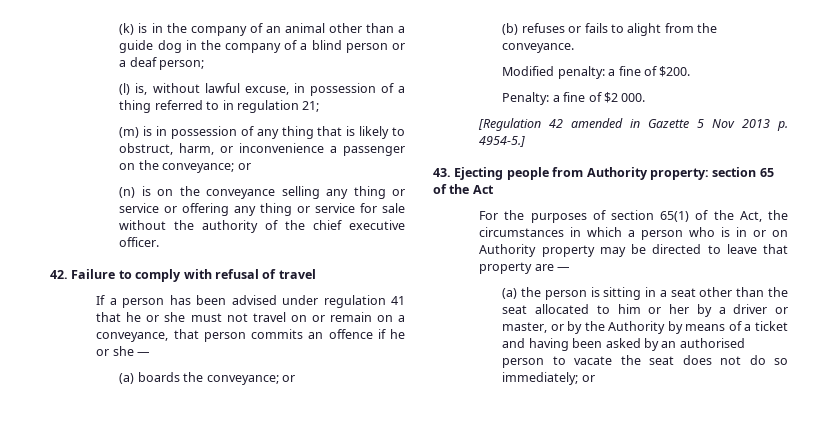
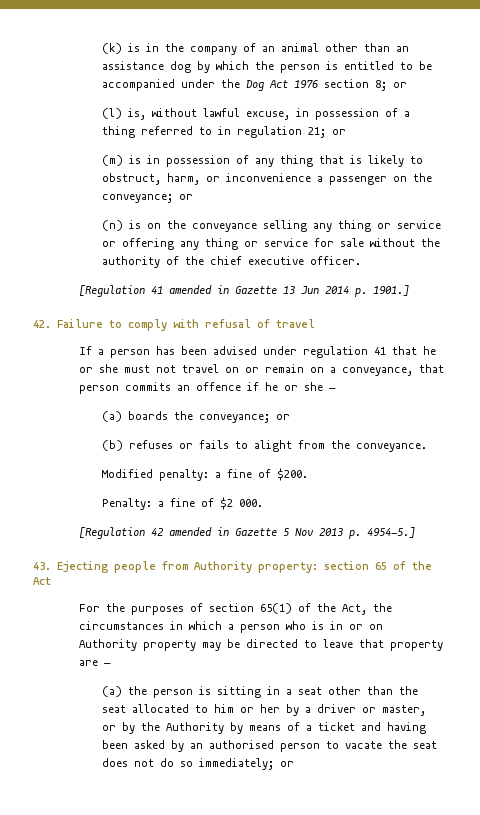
[397,26,405,33] [119,40,405,53] [119,57,205,70] a guide dog in the company of a blind person or a deaf person; -> [395,46,409,52] [101,61,432,73] [101,79,407,91] an assistance dog by which the person is entitled to be accompanied under the Dog Act 1976 section 8; or
(320, 106) none -> [331,129,346,135] or
(160, 242) none -> [78,285,409,297] // [Regulation 41 amended in Gazette 13 Jun 2014 p. 1901.]

